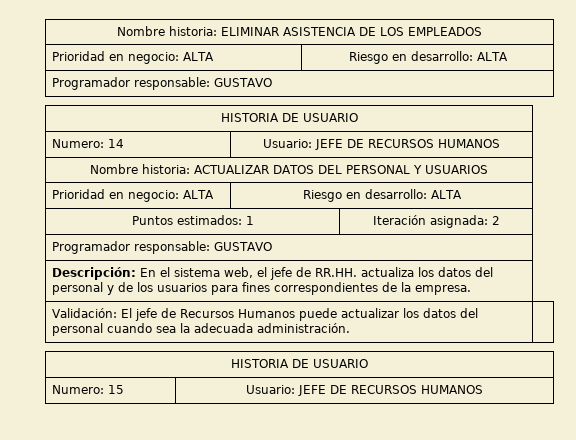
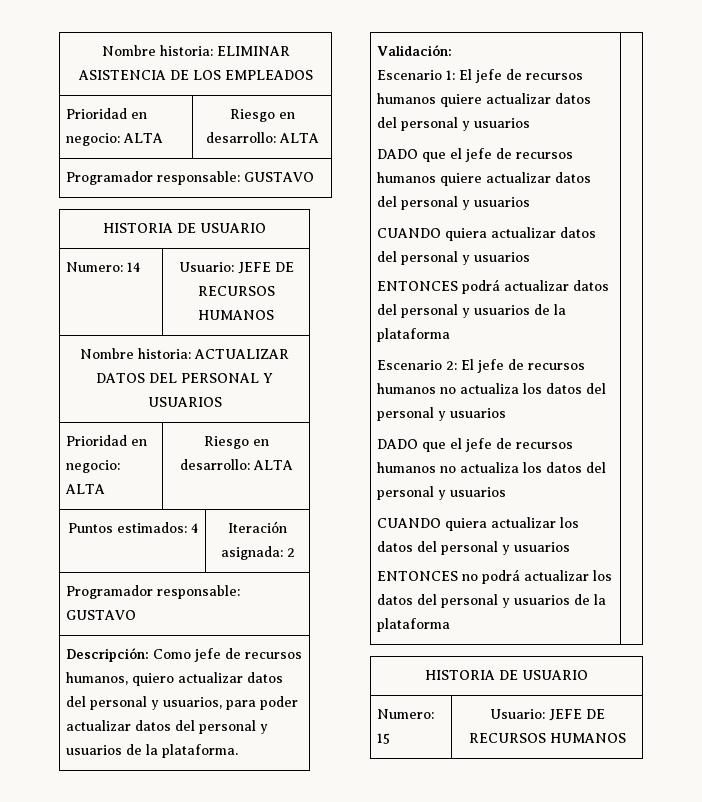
[245,216,254,225] 1 -> [190,523,198,533] 4
[140,267,494,280] [52,282,472,295] [52,308,479,321] [52,323,351,336] En el sistema web, el jefe de RR.HH. actualiza los datos del personal y de los usuarios para fines correspondientes de la empresa. // Validación: El jefe de Recursos Humanos puede actualizar los datos del personal cuando sea la adecuada administración. -> [153,648,303,662] [66,672,284,686] [66,696,299,710] [66,720,269,734] [66,744,239,758] [377,45,453,56] [377,69,584,83] [377,93,592,107] [377,117,531,131] [377,148,574,162] [377,172,592,186] [377,196,531,210] [377,227,597,241] [377,251,531,265] [377,279,610,294] [377,304,567,318] [377,328,451,342] [377,359,586,373] [377,383,607,394] [377,407,507,421] [377,438,574,452] [377,462,607,473] [377,486,507,500] [377,517,580,531] [377,541,571,555] [377,569,613,584] [377,594,607,608] [377,618,451,632] Como jefe de recursos humanos, quiero actualizar datos del personal y usuarios, para poder actualizar datos del personal y usuarios de la plataforma. // Validación: // Escenario 1: El jefe de recursos humanos quiere actualizar datos del personal y usuarios // DADO que el jefe de recursos humanos quiere actualizar datos del personal y usuarios // CUANDO quiera actualizar datos del personal y usuarios // ENTONCES podrá actualizar datos del personal y usuarios de la plataforma // Escenario 2: El jefe de recursos humanos no actualiza los datos del personal y usuarios // DADO que el jefe de recursos humanos no actualiza los datos del personal y usuarios // CUANDO quiera actualizar los datos del personal y usuarios // ENTONCES no podrá actualizar los datos del personal y usuarios de la plataforma

